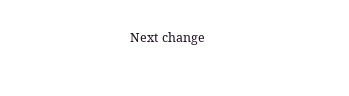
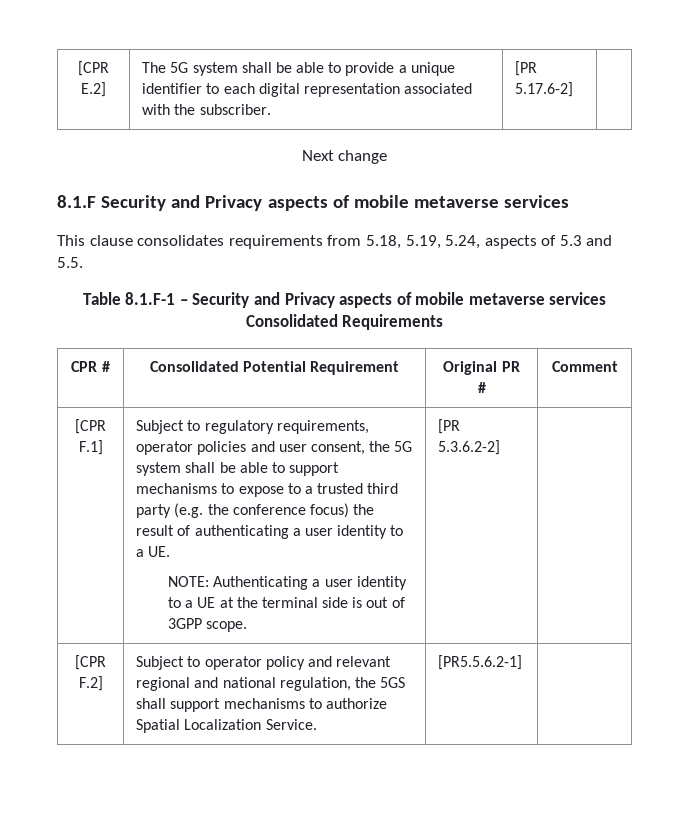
[130,32,205,45] Next change -> [78,61,109,76] [81,82,106,97] [142,62,455,76] [142,83,473,97] [142,104,271,115] [515,61,538,76] [515,82,574,97] [301,150,388,164] [57,195,570,211] [57,235,613,249] [57,257,83,268] [82,292,607,308] [245,314,444,330] [71,361,110,372] [149,361,400,375] [443,361,520,375] [477,382,486,393] [551,361,618,372] [75,419,106,434] [78,440,103,455] [136,420,369,434] [136,441,413,455] [136,462,340,476] [136,483,399,497] [136,503,375,518] [136,525,404,539] [136,546,171,557] [167,576,407,590] [167,597,405,608] [167,618,248,632] [438,419,461,434] [438,440,501,455] [75,655,106,670] [78,676,103,691] [136,656,392,670] [136,677,406,691] [136,698,387,712] [136,719,317,733] [438,655,523,670] [CPR E.2] | The 5G system shall be able to provide a unique identifier to each digital representation associated with the subscriber. | [PR 5.17.6-2] | // Next change // 8.1.F Security and Privacy aspects of mobile metaverse services // This clause consolidates requirements from 5.18, 5.19, 5.24, aspects of 5.3 and 5.5. // Table 8.1.F-1 – Security and Privacy aspects of mobile metaverse services Consolidated Requirements // CPR # | Consolidated Potential Requirement | Original PR # | Comment // [CPR F.1] | Subject to regulatory requirements, operator policies and user consent, the 5G system shall be able to support mechanisms to expose to a trusted third party (e.g. the conference focus) the result of authenticating a user identity to a UE. // NOTE: Authenticating a user identity to a UE at the terminal side is out of 3GPP scope. | [PR 5.3.6.2-2] | // [CPR F.2] | Subject to operator policy and relevant regional and national regulation, the 5GS shall support mechanisms to authorize Spatial Localization Service. | [PR5.5.6.2-1] |

